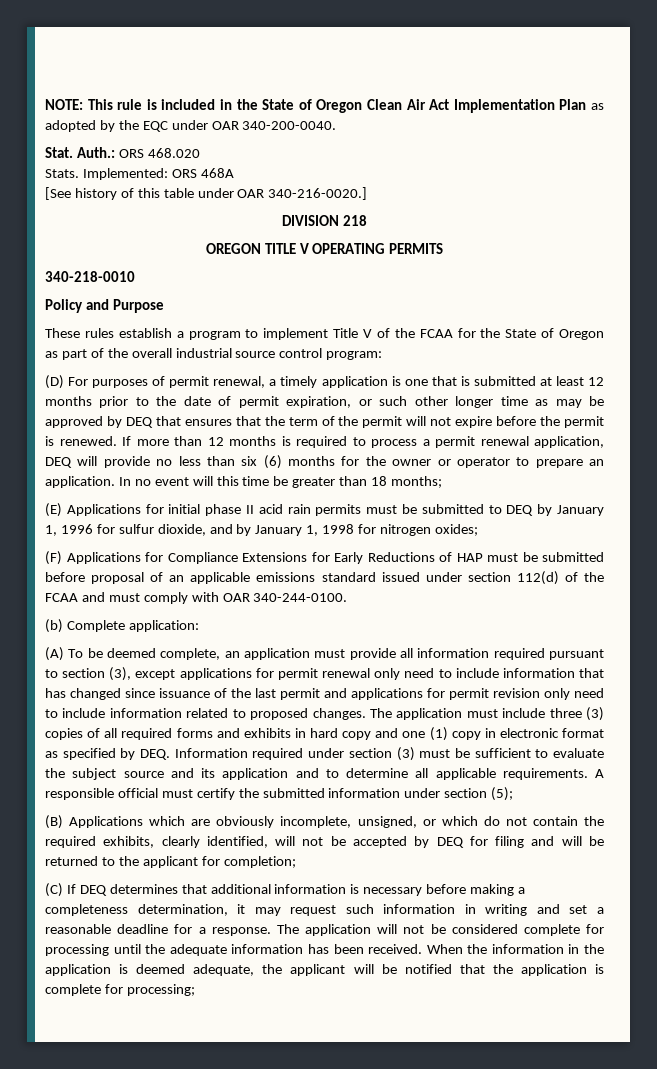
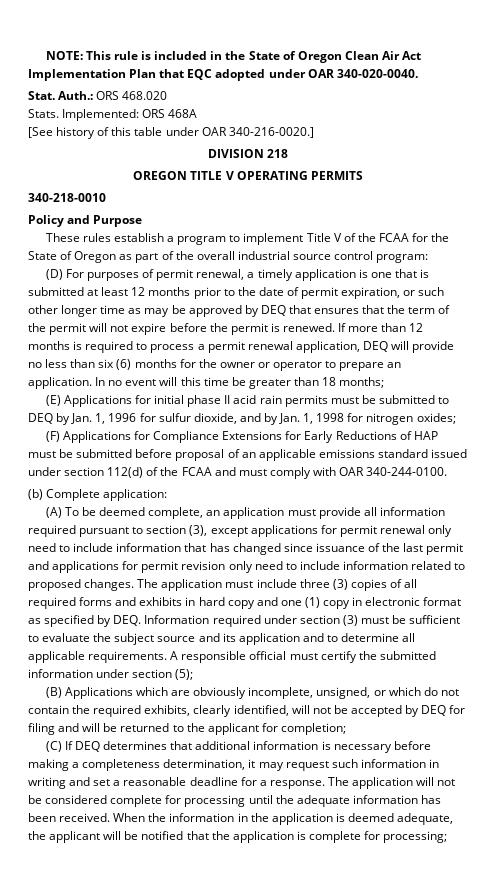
[591,103,605,110] [45,120,337,132] as adopted by the EQC under OAR 340-200-0040. -> [159,69,418,81] that EQC adopted under OAR 340-020-0040.
[557,505,605,516] January -> [71,413,93,424] Jan.
[255,525,303,536] January -> [279,413,301,424] Jan.

